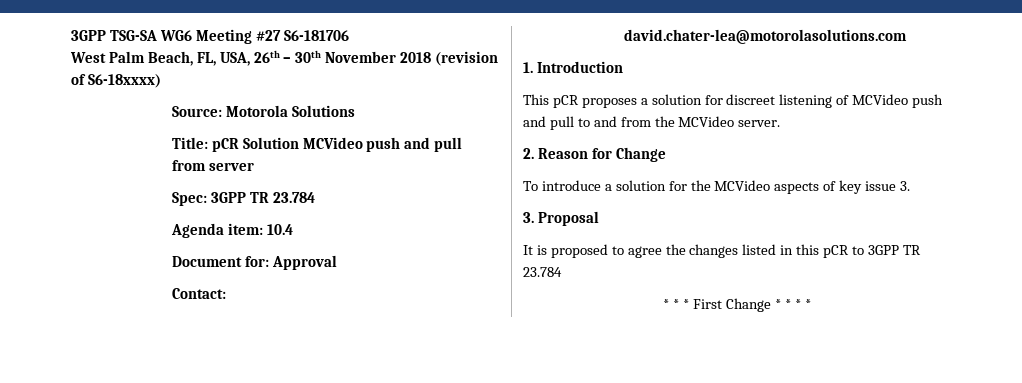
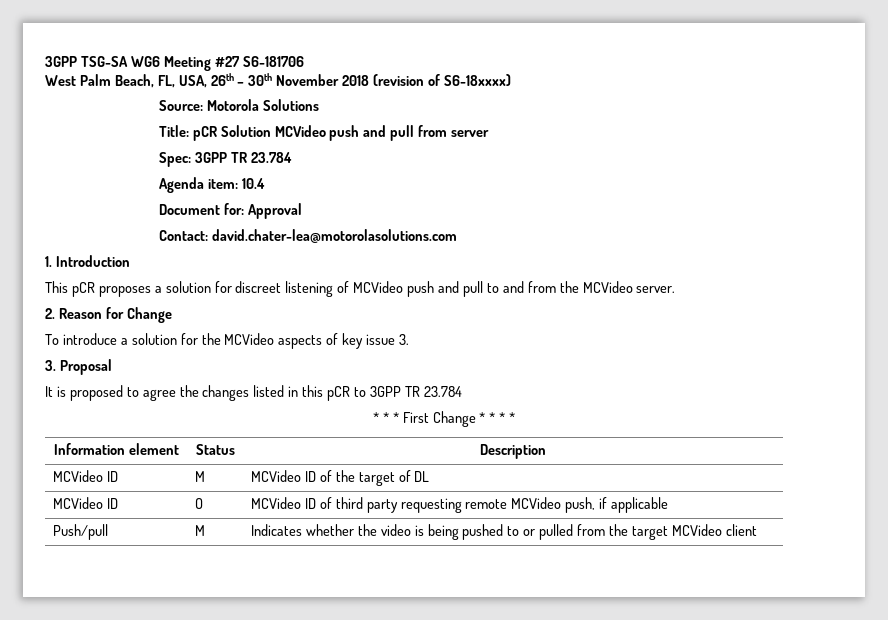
(811, 304) none -> [54,443,179,455] [195,444,235,455] [480,444,546,459] [52,470,118,482] [194,471,205,482] [250,470,430,486] [52,497,118,509] [194,498,203,509] [250,497,669,513] [52,524,108,540] [194,525,205,536] [250,524,757,540] // Information element | Status | Description // MCVideo ID | M | MCVideo ID of the target of DL // MCVideo ID | O | MCVideo ID of third party requesting remote MCVideo push, if applicable // Push/pull | M | Indicates whether the video is being pushed to or pulled from the target MCVideo client

